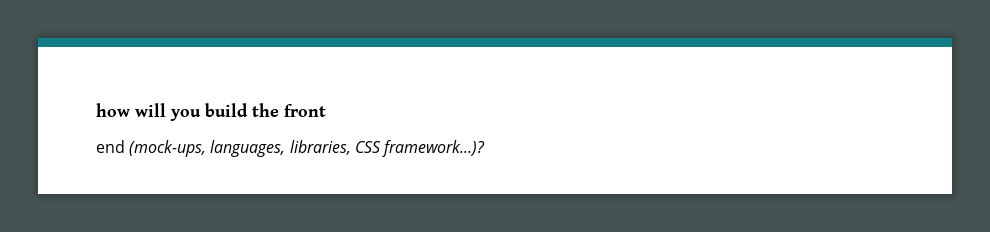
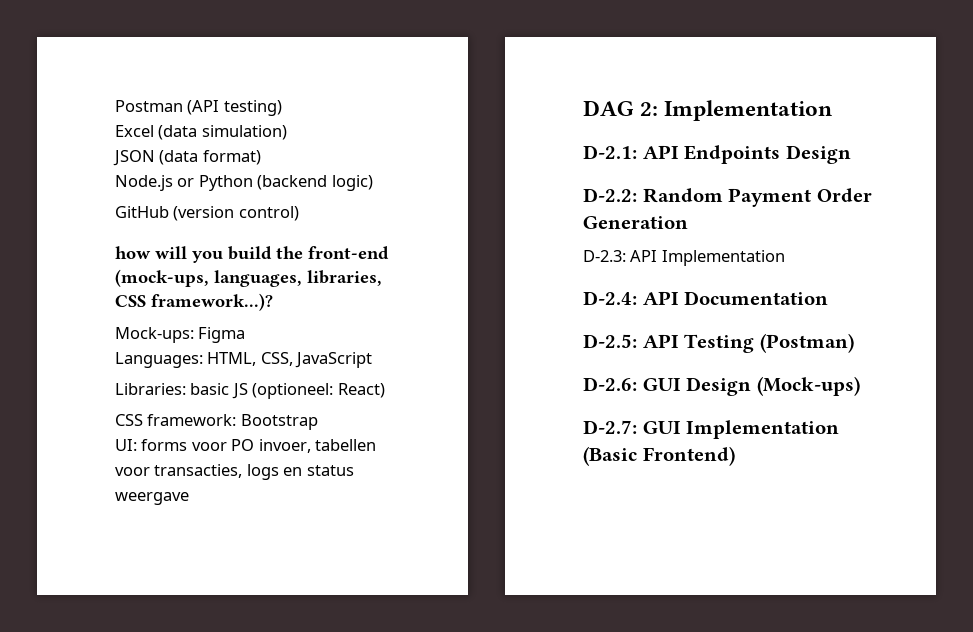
(96, 110) none -> [115,100,282,116] [115,125,287,140] [113,150,261,166] [115,175,373,191] [115,206,299,221] Postman (API testing) // Excel (data simulation) // JSON (data format) // Node.js or Python (backend logic) // GitHub (version control) //
[284,104,326,117] [96,140,125,153] front // end -> [308,246,389,260] front-end
(485, 148) none -> [115,327,246,343] [115,352,373,368] [115,383,385,399] [115,414,318,430] [115,439,377,453] [115,464,354,480] [115,492,189,505] [583,100,833,121] [583,145,851,164] [583,188,872,207] [583,216,688,229] [583,250,785,266] [583,291,829,305] [583,333,854,353] [583,376,860,396] [583,420,840,439] [583,446,735,466] // Mock-ups: Figma // Languages: HTML, CSS, JavaScript // Libraries: basic JS (optioneel: React) // CSS framework: Bootstrap // UI: forms voor PO invoer, tabellen voor transacties, logs en status weergave // DAG 2: Implementation // D-2.1: API Endpoints Design // D-2.2: Random Payment Order Generation // D-2.3: API Implementation // D-2.4: API Documentation // D-2.5: API Testing (Postman) // D-2.6: GUI Design (Mock-ups) // D-2.7: GUI Implementation (Basic Frontend)

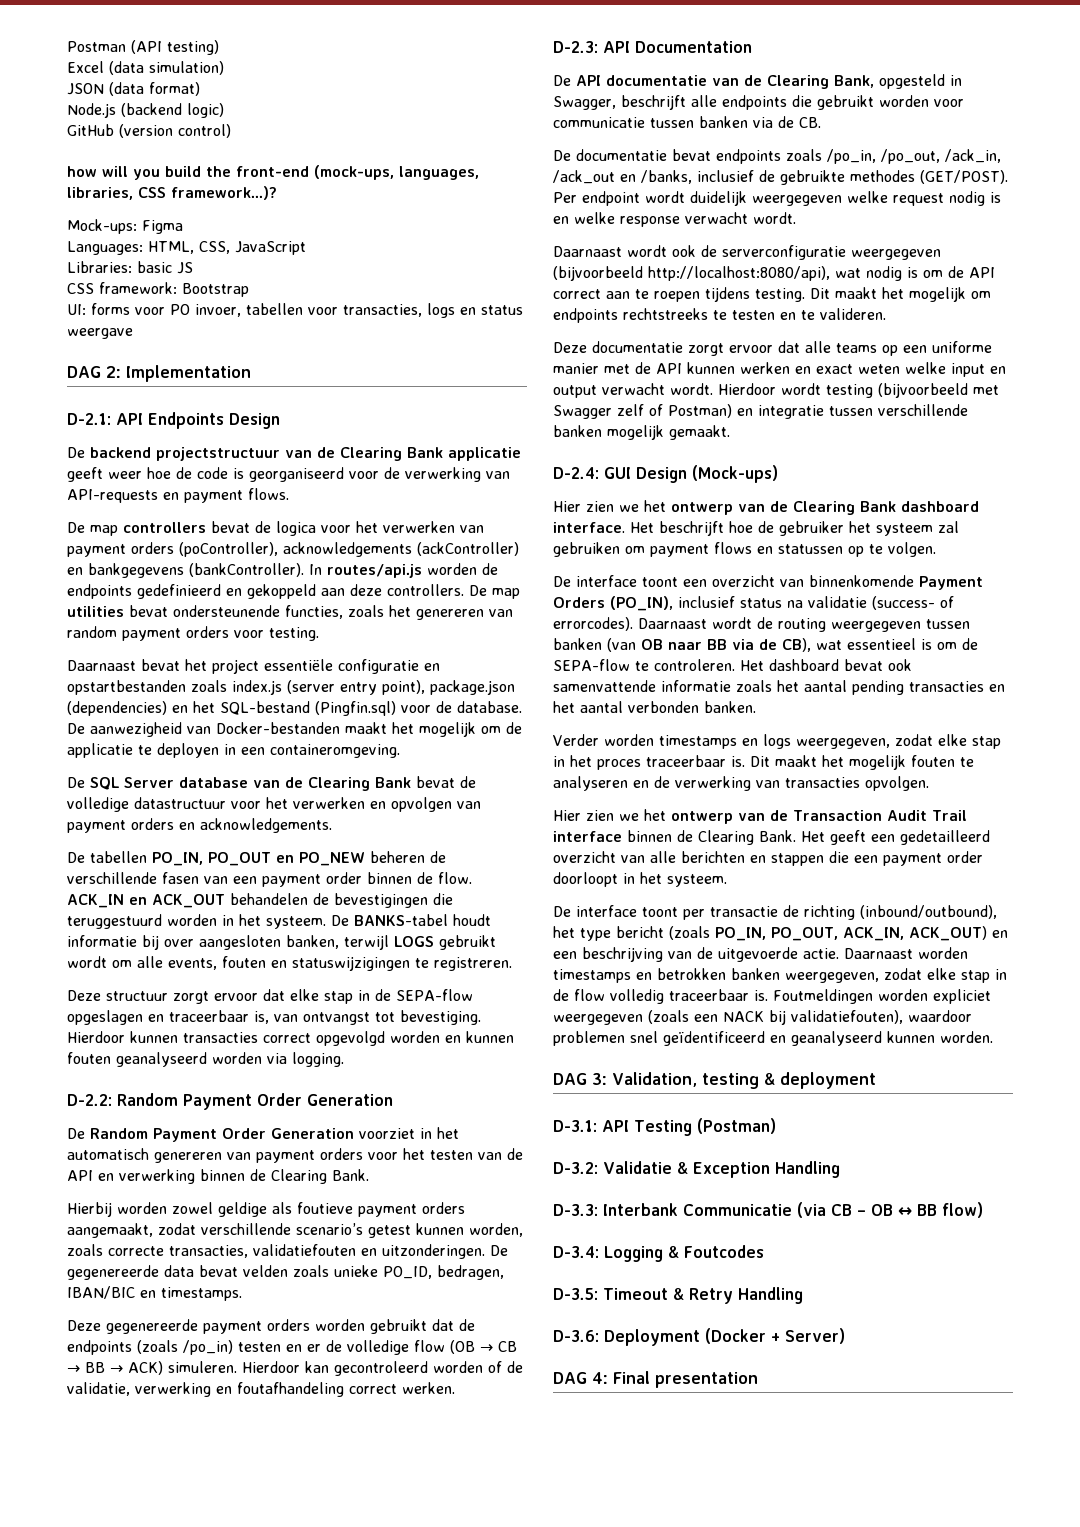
[177,175,253,191] or Python -> (116, 110) none
[252,383,385,399] (optioneel: React) -> (193, 268) none
(851, 154) none -> [67,447,521,461] [67,467,510,482] [67,488,289,503] [67,521,484,536] [67,542,519,557] [67,563,498,578] [67,584,520,599] [67,605,513,620] [67,626,319,641] [67,659,440,674] [67,680,515,695] [67,701,522,716] [67,722,522,737] [67,743,400,758] [67,776,476,791] [67,797,481,812] [67,818,332,833] [67,851,446,866] [67,872,472,887] [67,893,453,908] [67,914,491,929] [67,935,496,950] [67,956,512,971] [67,989,473,1004] [67,1010,481,1025] [67,1031,514,1046] [67,1052,344,1067] // De backend projectstructuur van de Clearing Bank applicatie geeft weer hoe de code is georganiseerd voor de verwerking van API-requests en payment flows. // De map controllers bevat de logica voor het verwerken van payment orders (poController), acknowledgements (ackController) en bankgegevens (bankController). In routes/api.js worden de endpoints gedefinieerd en gekoppeld aan deze controllers. De map utilities bevat ondersteunende functies, zoals het genereren van random payment orders voor testing. // Daarnaast bevat het project essentiële configuratie en opstartbestanden zoals index.js (server entry point), package.json (dependencies) en het SQL-bestand (Pingfin.sql) voor de database. De aanwezigheid van Docker-bestanden maakt het mogelijk om de applicatie te deployen in een containeromgeving. // De SQL Server database van de Clearing Bank bevat de volledige datastructuur voor het verwerken en opvolgen van payment orders en acknowledgements. // De tabellen PO_IN, PO_OUT en PO_NEW beheren de verschillende fasen van een payment order binnen de flow. ACK_IN en ACK_OUT behandelen de bevestigingen die teruggestuurd worden in het systeem. De BANKS-tabel houdt informatie bij over aangesloten banken, terwijl LOGS gebruikt wordt om alle events, fouten en statuswijzigingen te registreren. // Deze structuur zorgt ervoor dat elke stap in de SEPA-flow opgeslagen en traceerbaar is, van ontvangst tot bevestiging. Hierdoor kunnen transacties correct opgevolgd worden en kunnen fouten geanalyseerd worden via logging.
[583,250,785,266] [583,291,829,305] [583,333,854,353] [583,376,860,396] [583,420,840,439] [583,446,735,466] D-2.3: API Implementation // D-2.4: API Documentation // D-2.5: API Testing (Postman) // D-2.6: GUI Design (Mock-ups) // D-2.7: GUI Implementation (Basic Frontend) -> [67,1127,459,1142] [67,1148,523,1163] [67,1169,369,1184] [67,1202,465,1217] [67,1223,523,1238] [67,1244,508,1259] [67,1265,504,1280] [67,1286,242,1301] [67,1319,475,1334] [67,1340,517,1355] [67,1361,523,1376] [67,1382,455,1397] [553,41,752,53] [553,74,962,89] [553,95,964,110] [553,116,821,128] [553,149,1001,164] [553,170,1008,185] [553,191,1001,206] [553,212,796,227] [553,245,941,260] [553,266,995,281] [553,287,991,302] [553,308,886,323] [553,341,992,356] [553,362,1006,377] [553,383,999,398] [553,404,968,419] [553,425,730,440] [553,465,778,483] [553,500,979,515] [553,521,959,536] [553,542,936,557] [553,575,983,590] [553,596,954,611] [553,617,970,632] [553,638,978,652] [553,659,912,671] [553,680,1005,695] [553,701,756,713] [553,734,1001,749] [553,755,974,770] [553,776,929,791] [553,809,967,824] [553,830,990,845] [553,851,983,866] [553,872,727,887] [553,905,997,920] [553,926,1008,941] [553,947,968,962] [553,968,1007,983] [553,989,991,1004] [553,1010,972,1025] [553,1031,993,1046] [553,1072,876,1089] [553,1118,776,1136] [553,1161,840,1178] [553,1202,983,1218] [553,1245,764,1262] [553,1287,803,1304] [553,1328,845,1346] [553,1371,758,1388] De Random Payment Order Generation voorziet in het automatisch genereren van payment orders voor het testen van de API en verwerking binnen de Clearing Bank. // Hierbij worden zowel geldige als foutieve payment orders aangemaakt, zodat verschillende scenario’s getest kunnen worden, zoals correcte transacties, validatiefouten en uitzonderingen. De gegenereerde data bevat velden zoals unieke PO_ID, bedragen, IBAN/BIC en timestamps. // Deze gegenereerde payment orders worden gebruikt dat de endpoints (zoals /po_in) testen en er de volledige flow (OB → CB → BB → ACK) simuleren. Hierdoor kan gecontroleerd worden of de validatie, verwerking en foutafhandeling correct werken. // D-2.3: API Documentation // De API documentatie van de Clearing Bank, opgesteld in Swagger, beschrijft alle endpoints die gebruikt worden voor communicatie tussen banken via de CB. // De documentatie bevat endpoints zoals /po_in, /po_out, /ack_in, /ack_out en /banks, inclusief de gebruikte methodes (GET/POST). Per endpoint wordt duidelijk weergegeven welke request nodig is en welke response verwacht wordt. // Daarnaast wordt ook de serverconfiguratie weergegeven (bijvoorbeeld http://localhost:8080/api), wat nodig is om de API correct aan te roepen tijdens testing. Dit maakt het mogelijk om endpoints rechtstreeks te testen en te valideren. // Deze documentatie zorgt ervoor dat alle teams op een uniforme manier met de API kunnen werken en exact weten welke input en output verwacht wordt. Hierdoor wordt testing (bijvoorbeeld met Swagger zelf of Postman) en integratie tussen verschillende banken mogelijk gemaakt. // D-2.4: GUI Design (Mock-ups) // Hier zien we het ontwerp van de Clearing Bank dashboard interface. Het beschrijft hoe de gebruiker het systeem zal gebruiken om payment flows en statussen op te volgen. // De interface toont een overzicht van binnenkomende Payment Orders (PO_IN), inclusief status na validatie (success- of errorcodes). Daarnaast wordt de routing weergegeven tussen banken (van OB naar BB via de CB), wat essentieel is om de SEPA-flow te controleren. Het dashboard bevat ook samenvattende informatie zoals het aantal pending transacties en het aantal verbonden banken. // Verder worden timestamps en logs weergegeven, zodat elke stap in het proces traceerbaar is. Dit maakt het mogelijk fouten te analyseren en de verwerking van transacties opvolgen. // Hier zien we het ontwerp van de Transaction Audit Trail interface binnen de Clearing Bank. Het geeft een gedetailleerd overzicht van alle berichten en stappen die een payment order doorloopt in het systeem. // De interface toont per transactie de richting (inbound/outbound), het type bericht (zoals PO_IN, PO_OUT, ACK_IN, ACK_OUT) en een beschrijving van de uitgevoerde actie. Daarnaast worden timestamps en betrokken banken weergegeven, zodat elke stap in de flow volledig traceerbaar is. Foutmeldingen worden expliciet weergegeven (zoals een NACK bij validatiefouten), waardoor problemen snel geïdentificeerd en geanalyseerd kunnen worden. // DAG 3: Validation, testing & deployment // D-3.1: API Testing (Postman) // D-3.2: Validatie & Exception Handling // D-3.3: Interbank Communicatie (via CB – OB ↔ BB flow) // D-3.4: Logging & Foutcodes // D-3.5: Timeout & Retry Handling // D-3.6: Deployment (Docker + Server) // DAG 4: Final presentation

